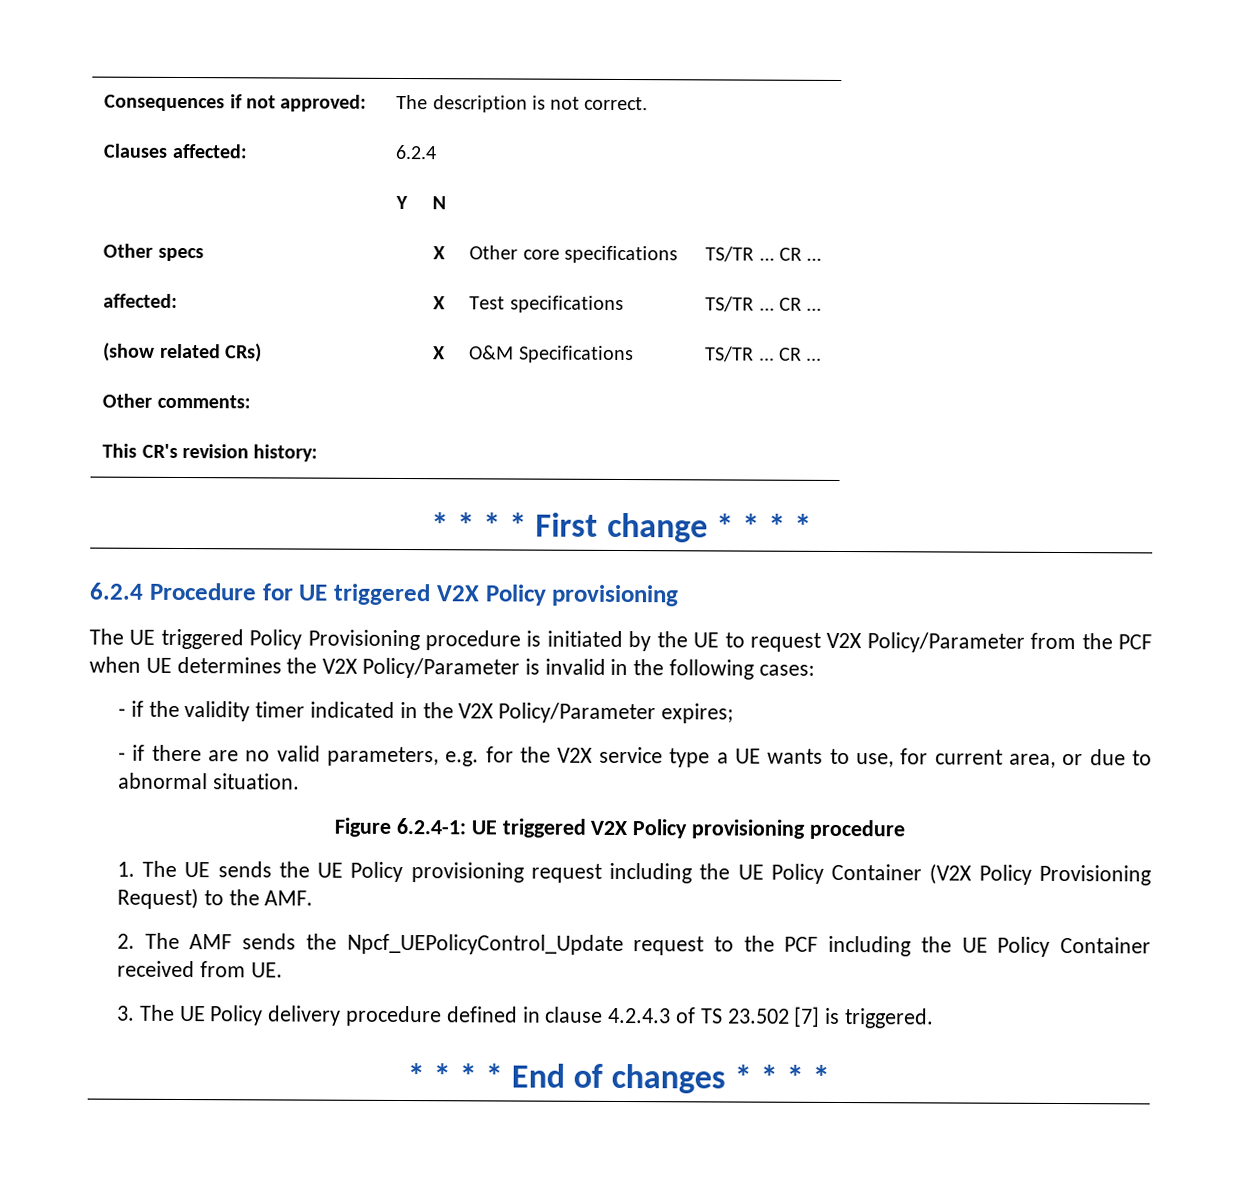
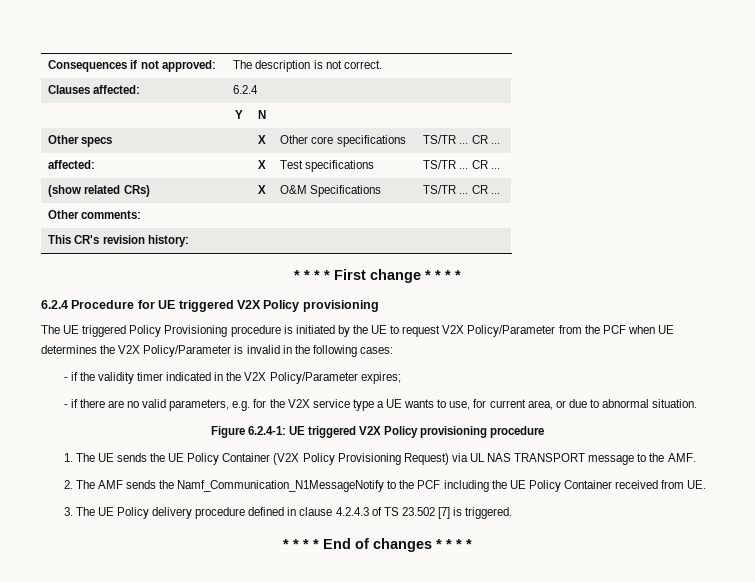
[410,862,824,884] provisioning request including the UE Policy -> (220, 459) none
(199, 898) none -> [451,453,635,465] via UL NAS TRANSPORT message
[346,933,705,956] Npcf_UEPolicyControl_Update request -> [177,480,385,492] Namf_Communication_N1MessageNotify

